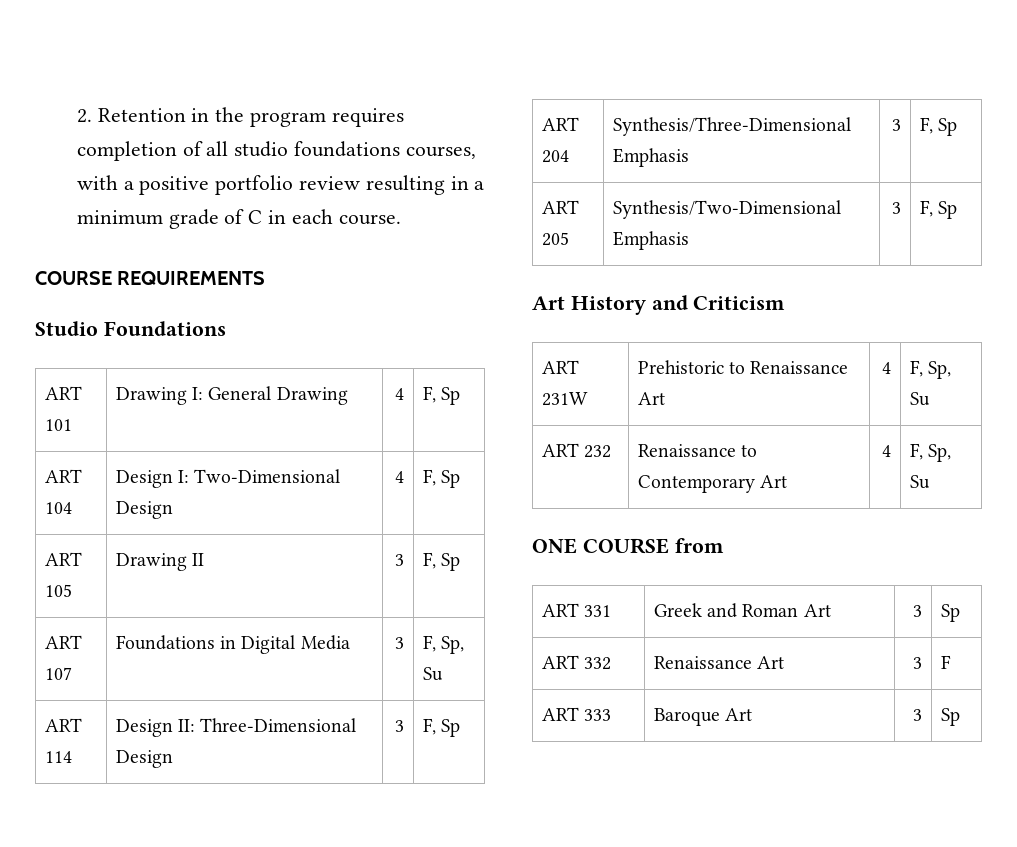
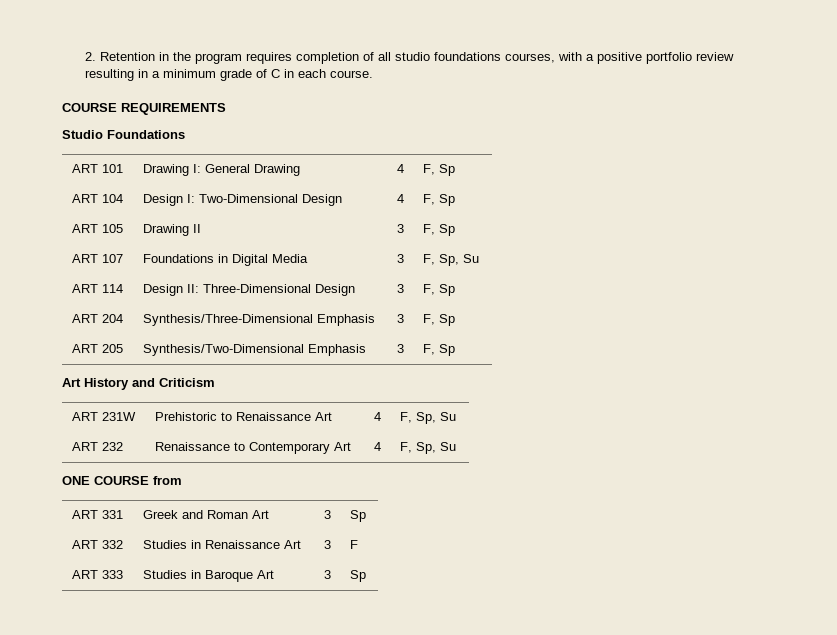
(612, 663) none -> [142,540,201,549] Studies in
(612, 715) none -> [142,570,201,579] Studies in

